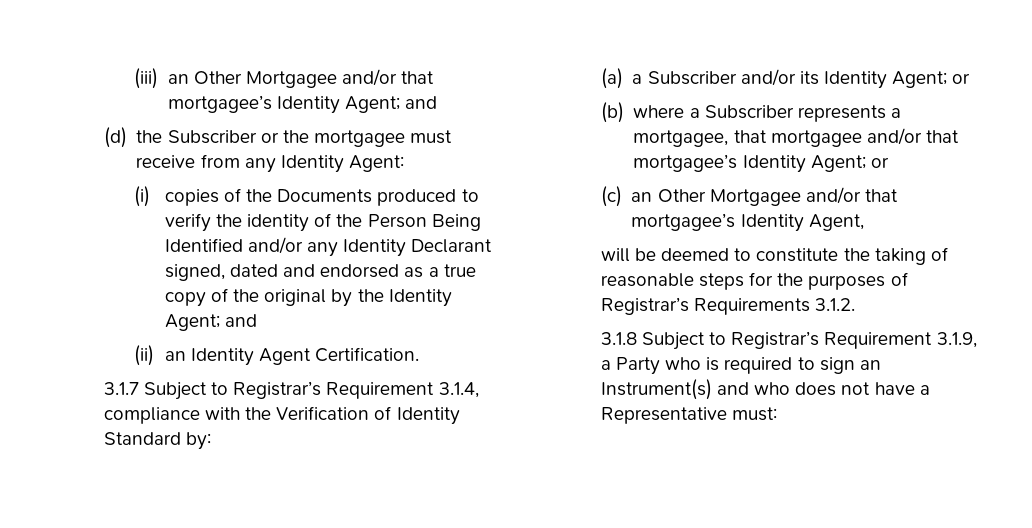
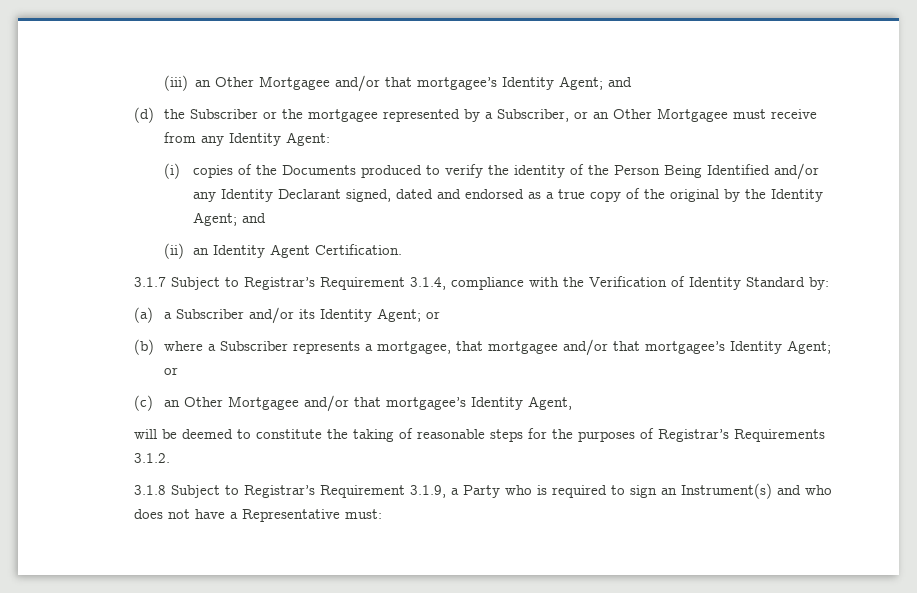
(405, 138) none -> [382,108,728,122] represented by a Subscriber, or an Other Mortgagee

